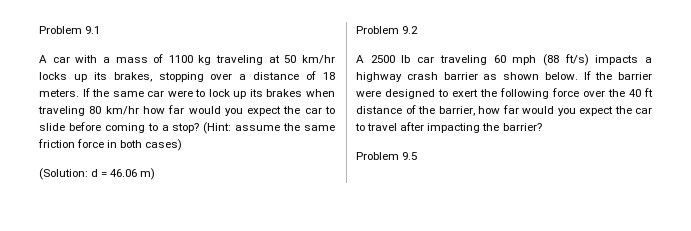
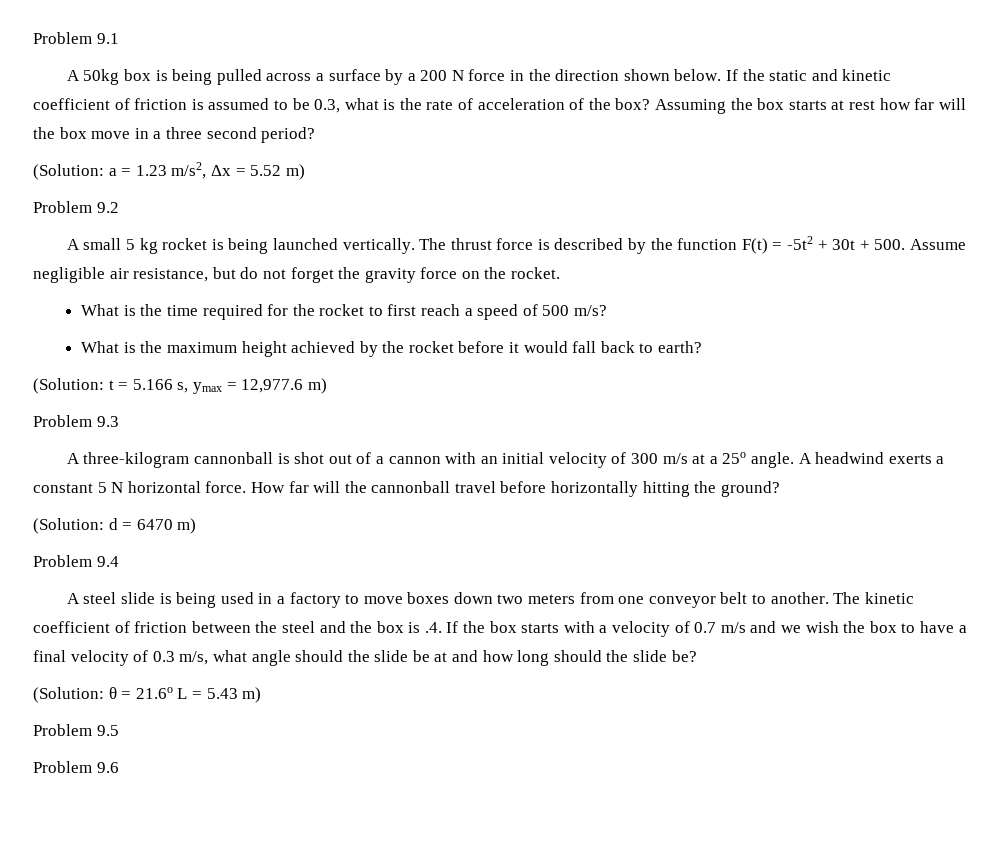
[52,54,335,65] [39,71,335,82] [39,88,335,99] [38,105,336,116] [39,122,335,134] [38,139,183,151] [39,168,156,180] [356,26,419,34] [356,54,652,66] [356,71,652,82] [356,88,653,99] [356,105,652,116] [355,122,542,133] car with a mass of 1100 kg traveling at 50 km/hr locks up its brakes, stopping over a distance of 18 meters. If the same car were to lock up its brakes when traveling 80 km/hr how far would you expect the car to slide before coming to a stop? (Hint: assume the same friction force in both cases) // (Solution: d = 46.06 m) // Problem 9.2 // A 2500 lb car traveling 60 mph (88 ft/s) impacts a highway crash barrier as shown below. If the barrier were designed to exert the following force over the 40 ft distance of the barrier, how far would you expect the car to travel after impacting the barrier? -> [83,69,892,85] [33,98,966,114] [33,127,316,143] [33,162,305,180] [33,201,119,213] [66,236,966,254] [33,267,561,283] [81,304,607,320] [81,341,702,357] [33,378,327,394] [33,415,119,427] [66,452,945,468] [33,481,780,497] [33,518,197,534] [33,555,119,567] [66,592,914,608] [33,621,967,637] [33,650,697,666] [33,687,262,703] 50kg box is being pulled across a surface by a 200 N force in the direction shown below. If the static and kinetic coefficient of friction is assumed to be 0.3, what is the rate of acceleration of the box? Assuming the box starts at rest how far will the box move in a three second period? // (Solution: a = 1.23 m/s2, Δx = 5.52 m) // Problem 9.2 // A small 5 kg rocket is being launched vertically. The thrust force is described by the function F(t) = -5t2 + 30t + 500. Assume negligible air resistance, but do not forget the gravity force on the rocket. // What is the time required for the rocket to first reach a speed of 500 m/s? // What is the maximum height achieved by the rocket before it would fall back to earth? // (Solution: t = 5.166 s, ymax = 12,977.6 m) // Problem 9.3 // A three-kilogram cannonball is shot out of a cannon with an initial velocity of 300 m/s at a 25o angle. A headwind exerts a constant 5 N horizontal force. How far will the cannonball travel before horizontally hitting the ground? // (Solution: d = 6470 m) // Problem 9.4 // A steel slide is being used in a factory to move boxes down two meters from one conveyor belt to another. The kinetic coefficient of friction between the steel and the box is .4. If the box starts with a velocity of 0.7 m/s and we wish the box to have a final velocity of 0.3 m/s, what angle should the slide be at and how long should the slide be? // (Solution: θ = 21.6o L = 5.43 m)
(418, 156) none -> [33,761,119,773] // Problem 9.6

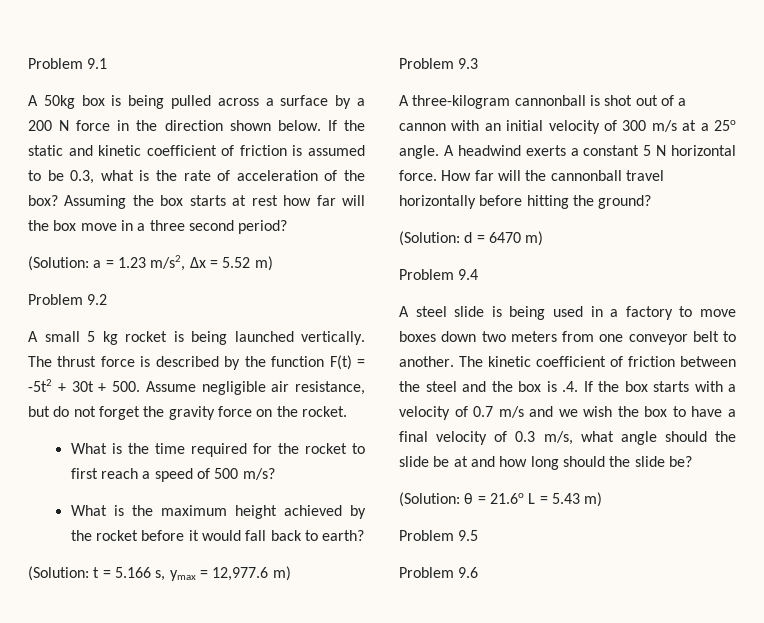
[500,481,639,497] before horizontally -> [399,195,523,209] horizontally before

